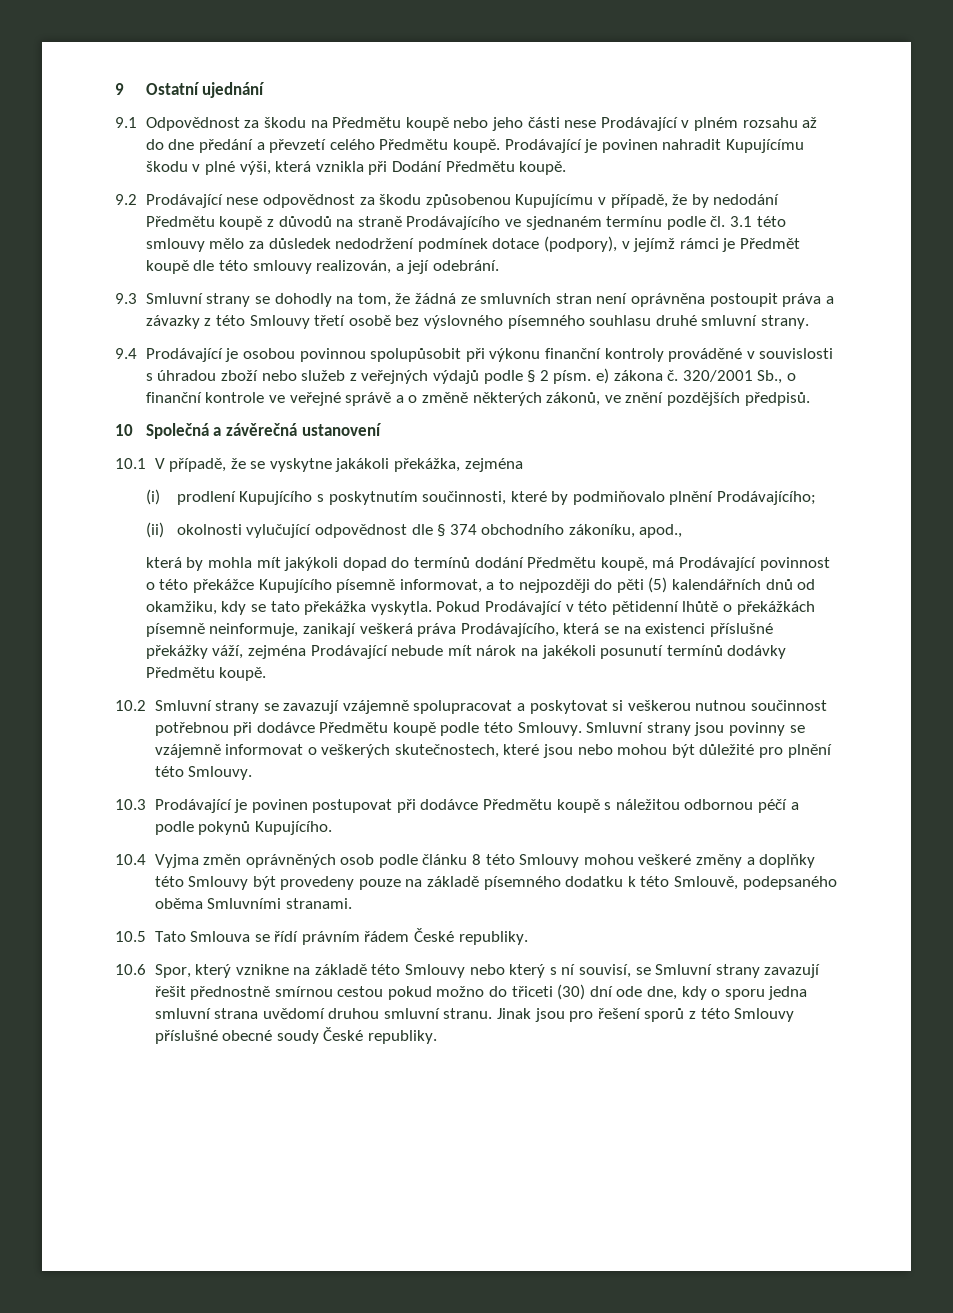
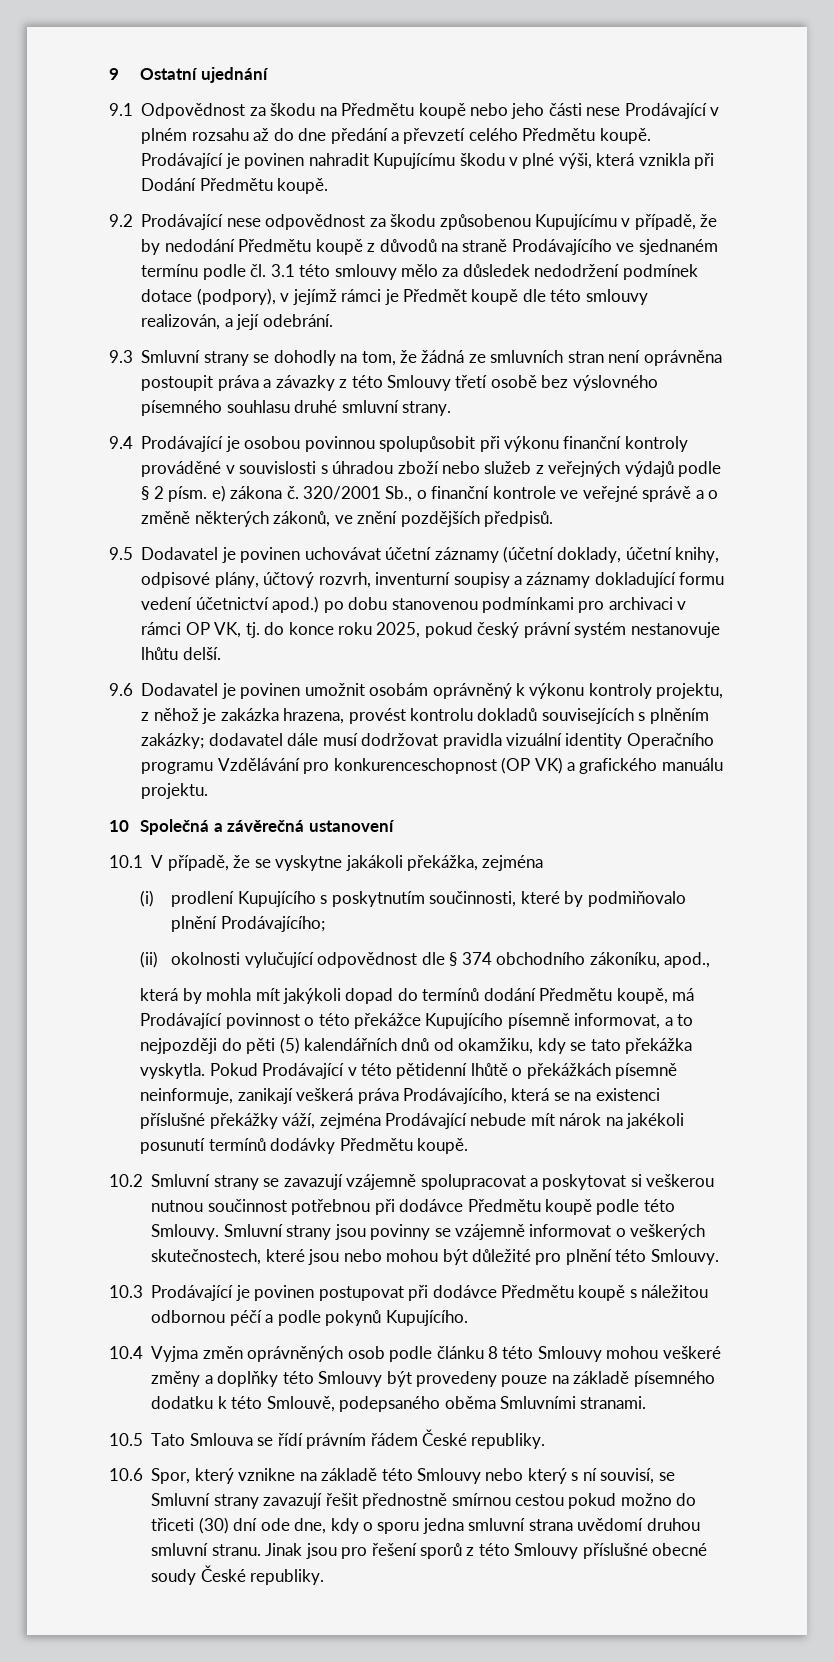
(810, 399) none -> [109,546,720,563] [141,572,725,588] [141,596,687,613] [141,622,720,638] [141,647,221,660] [109,683,724,699] [141,708,709,724] [141,733,714,749] [141,757,723,774] [141,783,209,799] // 9.5 Dodavatel je povinen uchovávat účetní záznamy (účetní doklady, účetní knihy, odpisové plány, účtový rozvrh, inventurní soupisy a záznamy dokladující formu vedení účetnictví apod.) po dobu stanovenou podmínkami pro archivaci v rámci OP VK, tj. do konce roku 2025, pokud český právní systém nestanovuje lhůtu delší. // 9.6 Dodavatel je povinen umožnit osobám oprávněný k výkonu kontroly projektu, z něhož je zakázka hrazena, provést kontrolu dokladů souvisejících s plněním zakázky; dodavatel dále musí dodržovat pravidla vizuální identity Operačního programu Vzdělávání pro konkurenceschopnost (OP VK) a grafického manuálu projektu.

